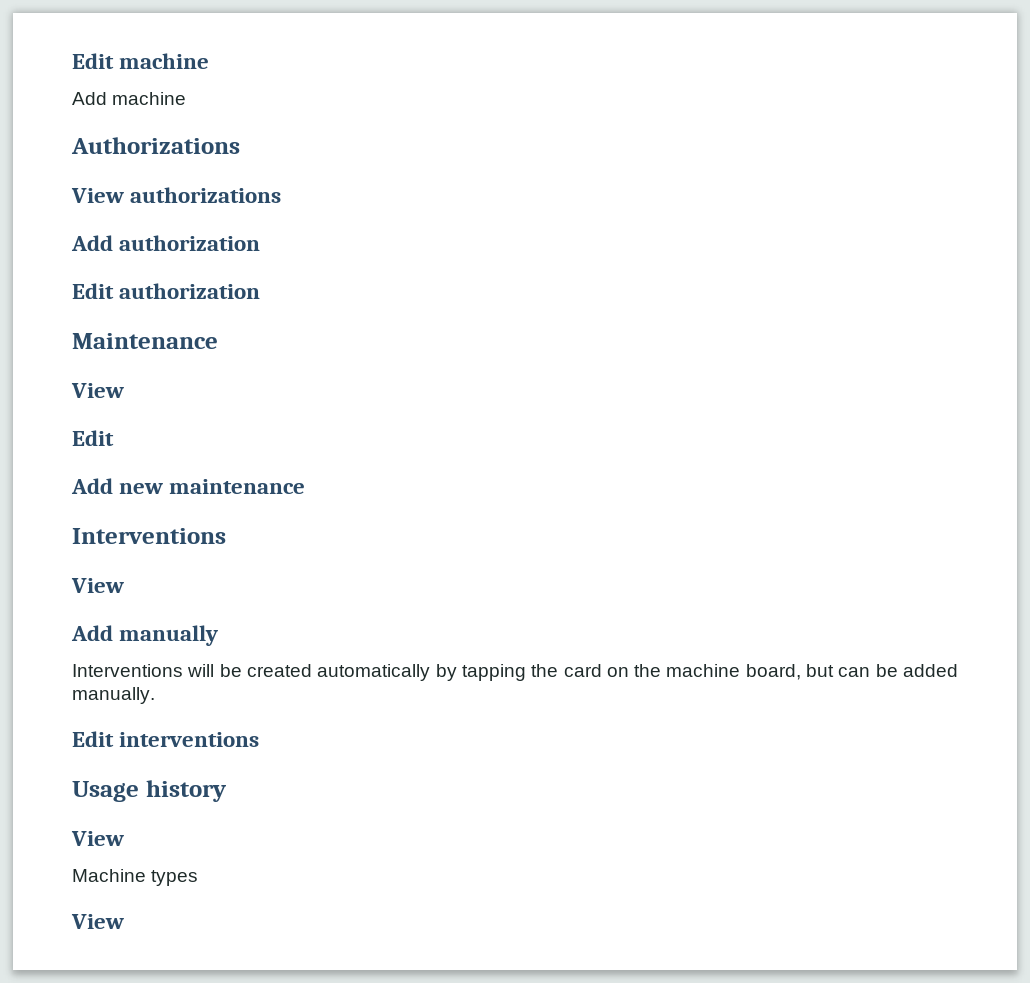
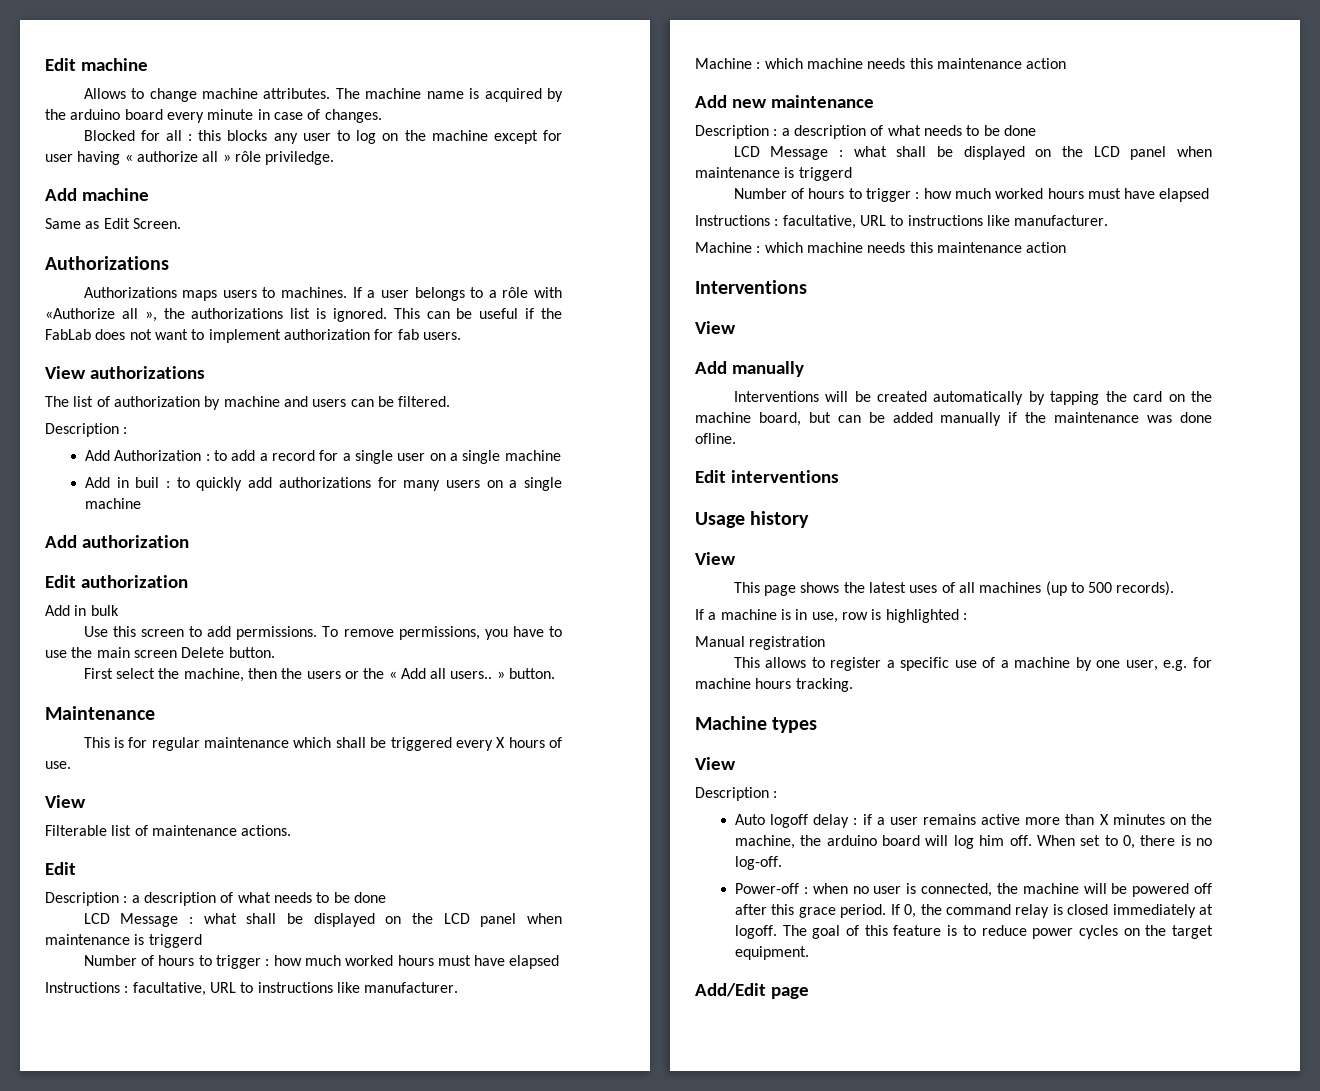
[72,92,187,105] [71,137,240,154] [71,187,282,203] [71,235,261,251] [72,283,261,299] [72,333,218,349] [71,383,124,398] [72,430,114,446] [71,478,306,494] Add machine // Authorizations // View authorizations // Add authorization // Edit authorization // Maintenance // View // Edit // Add new maintenance -> [83,88,563,102] [45,109,382,123] [83,130,562,144] [45,151,335,165] [45,188,149,201] [45,218,181,229] [45,256,169,270] [83,287,562,301] [45,308,563,322] [45,329,461,343] [45,366,205,379] [45,396,451,410] [45,423,128,437] [85,450,561,464] [85,477,562,491] [85,498,142,509] [45,535,189,548] [45,575,188,588] [45,605,119,616] [83,626,562,640] [45,647,275,658] [83,668,556,682] [45,706,155,720] [83,737,562,751] [45,761,71,769] [45,795,86,808] [45,825,292,836] [45,862,76,875] [45,892,386,906] [83,913,563,927] [45,934,202,948] [83,955,560,969] [45,982,459,996] [695,58,1067,69] [695,95,874,108] [695,125,1036,139] [733,146,1212,160] [695,167,852,181] [733,188,1210,202] [695,215,1109,229] [695,242,1067,253] Allows to change machine attributes. The machine name is acquired by the arduino board every minute in case of changes. // Blocked for all : this blocks any user to log on the machine except for user having « authorize all » rôle priviledge. // Add machine // Same as Edit Screen. // Authorizations // Authorizations maps users to machines. If a user belongs to a rôle with «Authorize all », the authorizations list is ignored. This can be useful if the FabLab does not want to implement authorization for fab users. // View authorizations // The list of authorization by machine and users can be filtered. // Description : // Add Authorization : to add a record for a single user on a single machine // Add in buil : to quickly add authorizations for many users on a single machine // Add authorization // Edit authorization // Add in bulk // Use this screen to add permissions. To remove permissions, you have to use the main screen Delete button. // First select the machine, then the users or the « Add all users.. » button. // Maintenance // This is for regular maintenance which shall be triggered every X hours of use. // View // Filterable list of maintenance actions. // Edit // Description : a description of what needs to be done // LCD Message : what shall be displayed on the LCD panel when maintenance is triggerd // Number of hours to trigger : how much worked hours must have elapsed // Instructions : facultative, URL to instructions like manufacturer. // Machine : which machine needs this maintenance action // Add new maintenance // Description : a description of what needs to be done // LCD Message : what shall be displayed on the LCD panel when maintenance is triggerd // Number of hours to trigger : how much worked hours must have elapsed // Instructions : facultative, URL to instructions like manufacturer. // Machine : which machine needs this maintenance action
[72,687,155,704] manually. -> [940,412,1212,426] [695,433,736,444] manually if the maintenance was done ofline.
[72,869,199,886] [71,914,124,929] Machine types // View -> [733,581,1175,596] [695,609,967,623] [695,636,826,650] [733,657,1213,671] [695,678,853,692] [695,716,818,733] [695,757,736,770] [695,787,778,801] [735,814,1212,828] [735,835,1212,849] [735,856,783,870] [735,883,1212,897] [735,904,1213,918] [735,925,1213,939] [735,946,810,960] [695,983,809,999] This page shows the latest uses of all machines (up to 500 records). // If a machine is in use, row is highlighted : // Manual registration // This allows to register a specific use of a machine by one user, e.g. for machine hours tracking. // Machine types // View // Description : // Auto logoff delay : if a user remains active more than X minutes on the machine, the arduino board will log him off. When set to 0, there is no log-off. // Power-off : when no user is connected, the machine will be powered off after this grace period. If 0, the command relay is closed immediately at logoff. The goal of this feature is to reduce power cycles on the target equipment. // Add/Edit page

